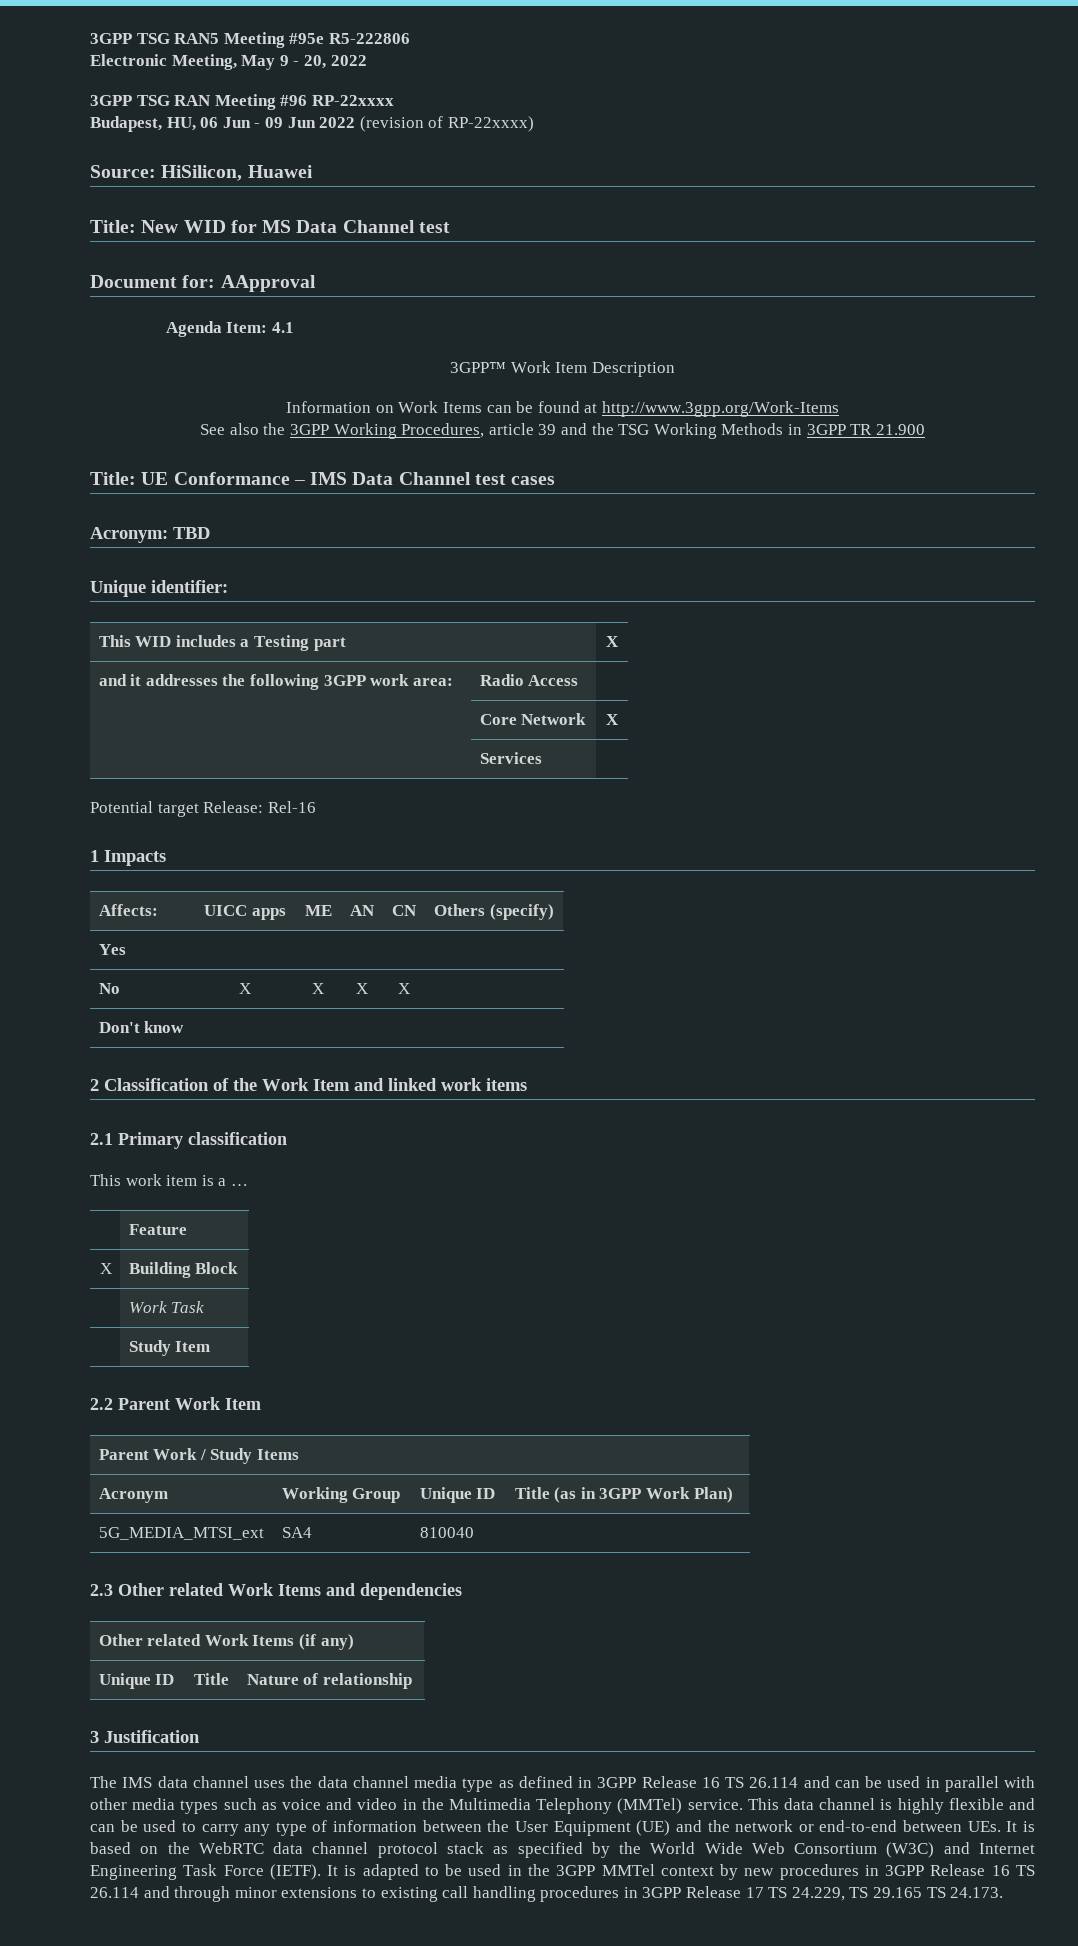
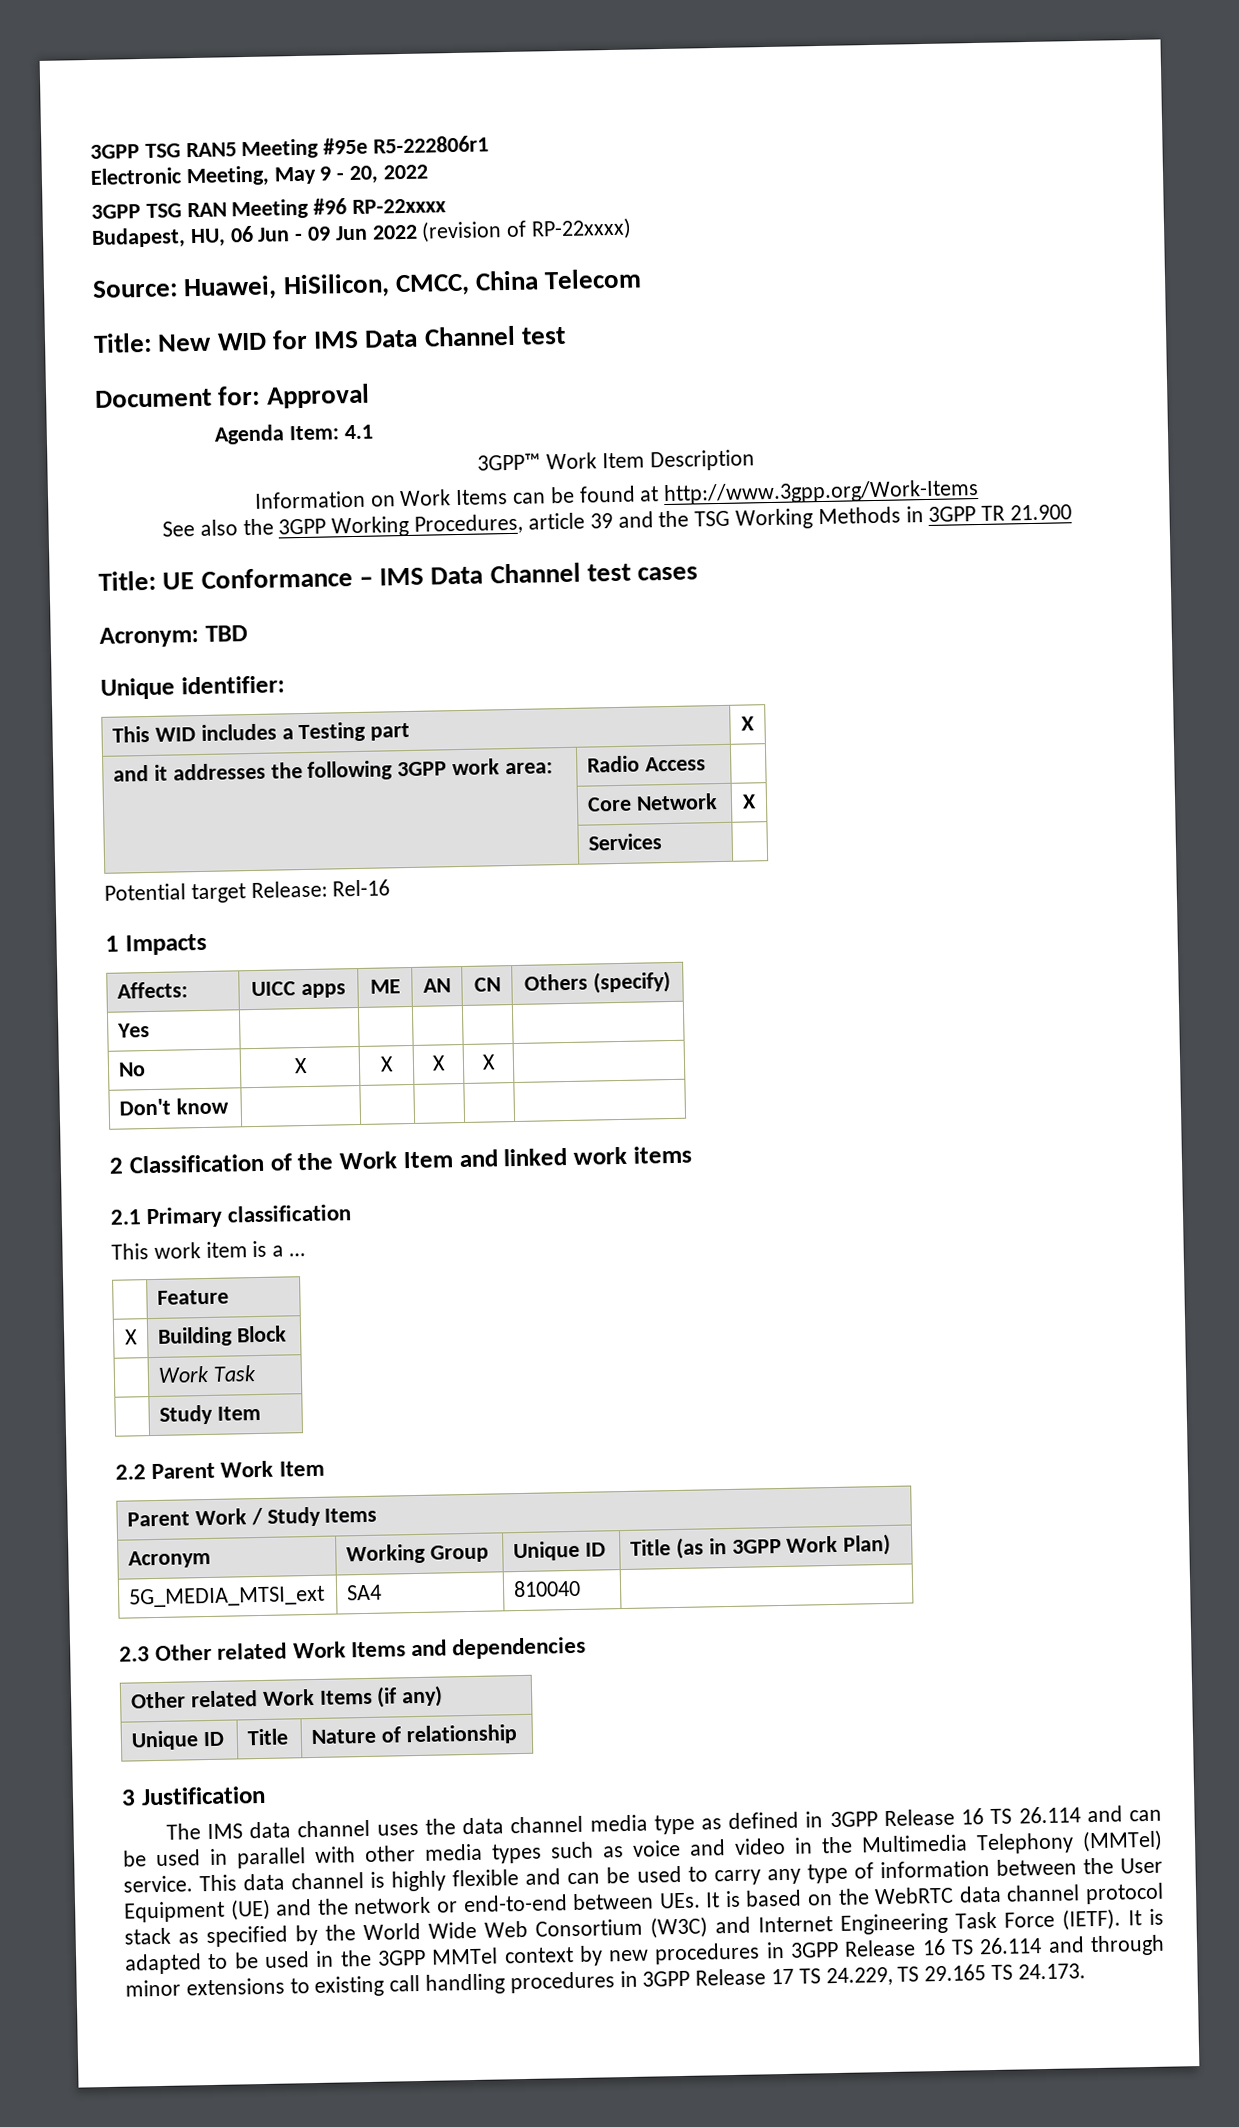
[328,33,410,44] R5-222806 -> [373,135,490,154] R5-222806r1
[161,165,313,181] HiSilicon, Huawei -> [183,268,643,301] Huawei, HiSilicon, CMCC, China Telecom
[262,220,292,233] MS -> [313,330,360,349] IMS
[220,275,316,292] AApproval -> [265,383,370,409] Approval

